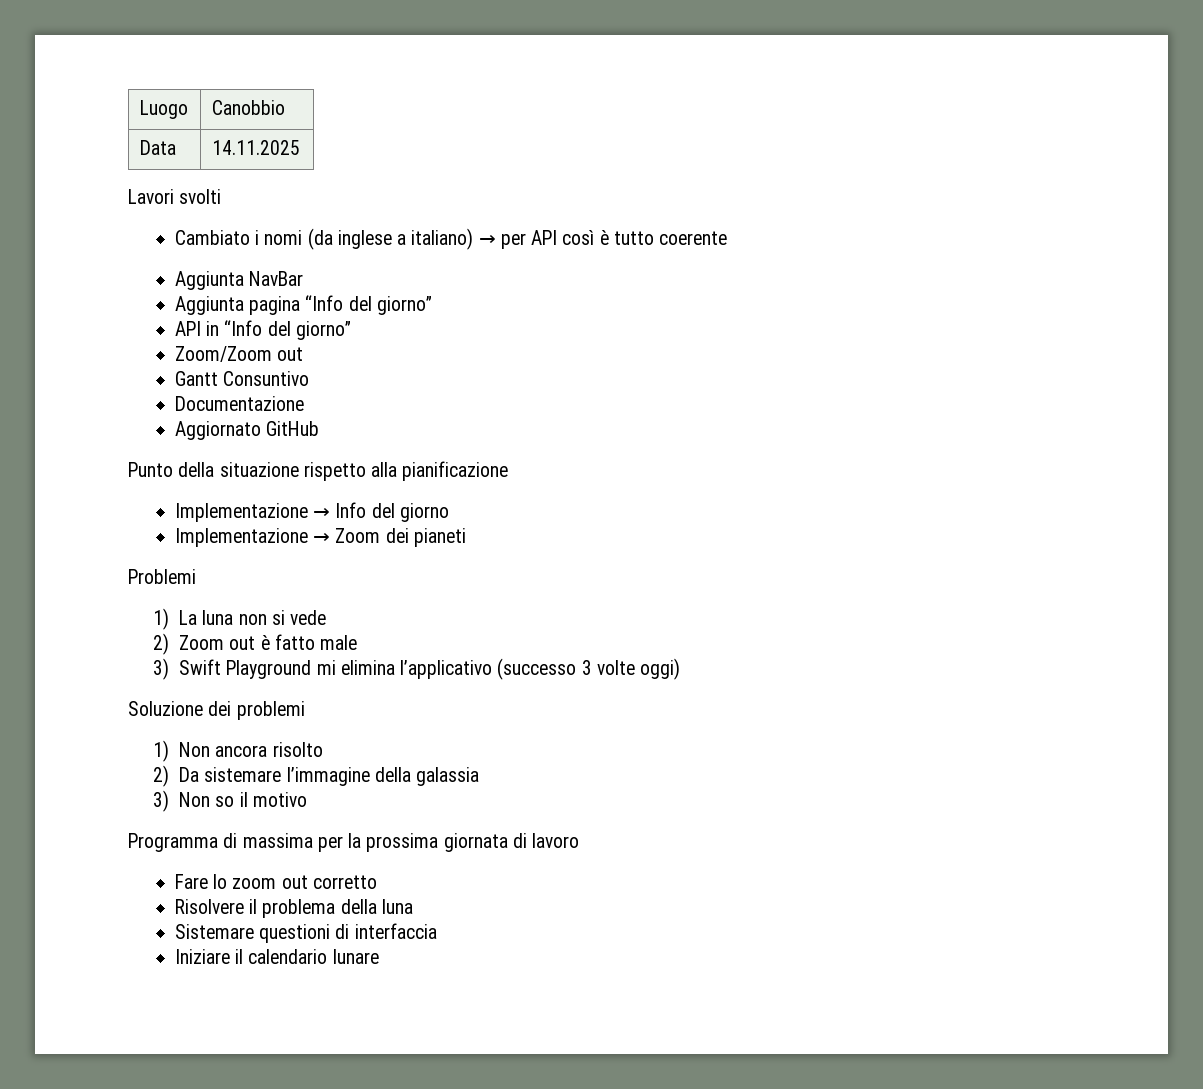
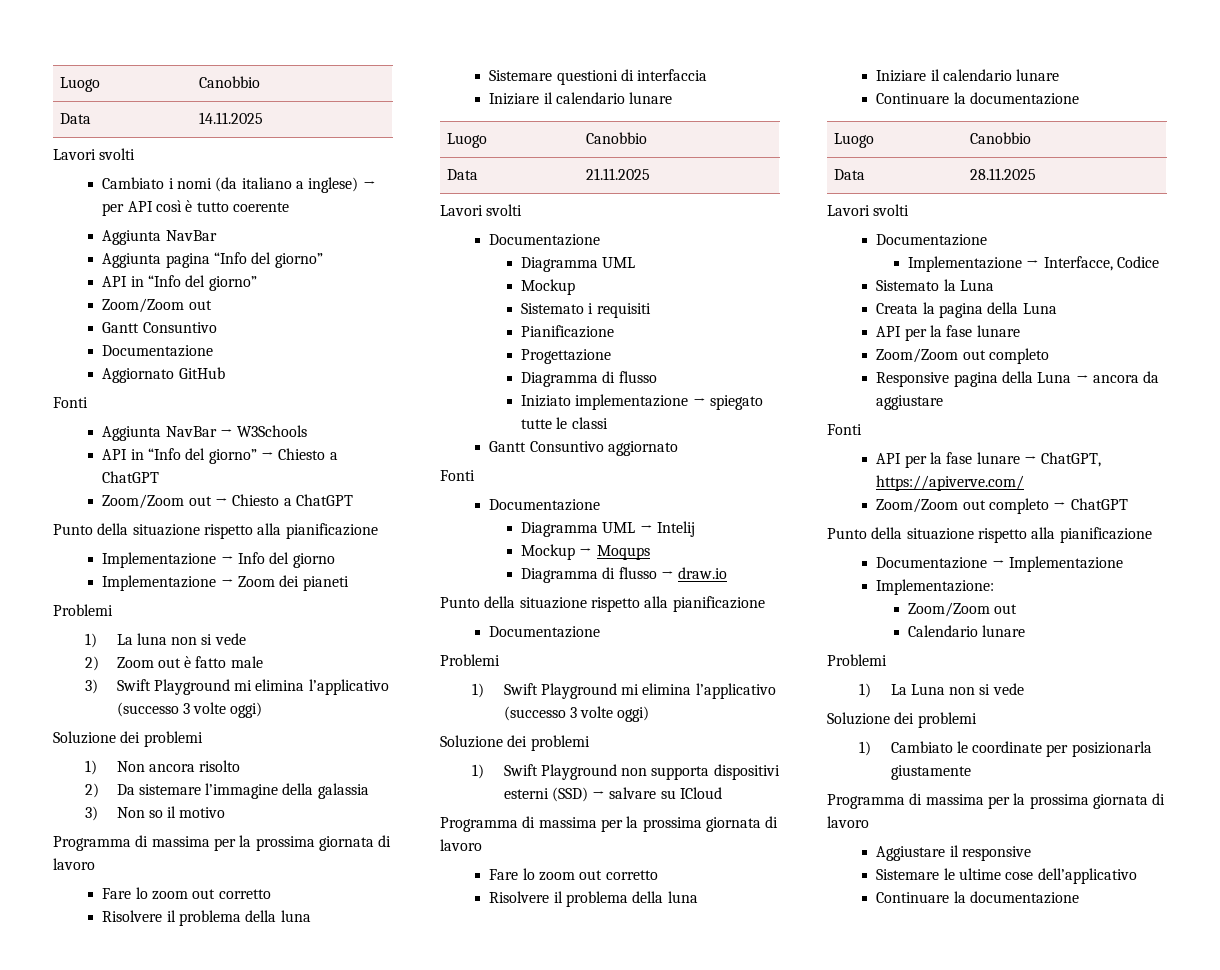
[337,228,474,250] inglese a italiano) -> [241,177,359,193] italiano a inglese)
(320, 428) none -> [53,397,88,408] [102,425,308,441] [102,448,338,464] [102,471,160,483] [102,494,353,509] // Fonti // Aggiunta NavBar → W3Schools // API in “Info del giorno” → Chiesto a ChatGPT // Zoom/Zoom out → Chiesto a ChatGPT
(379, 956) none -> [446,133,487,148] [585,132,647,144] [446,169,478,180] [585,168,650,180] [440,204,523,216] [489,234,601,246] [521,257,636,272] [521,279,576,295] [521,303,651,318] [521,325,615,338] [521,349,612,364] [521,371,657,387] [521,394,764,410] [521,417,608,429] [489,441,678,456] [440,470,475,481] [489,499,601,511] [521,521,696,537] [521,544,650,560] [521,567,728,583] [440,596,765,612] [489,626,601,638] [440,654,500,666] [471,683,776,699] [503,706,650,722] [440,735,590,751] [471,764,780,780] [503,787,723,802] [440,816,779,832] [440,839,482,851] [489,868,658,881] [489,891,698,907] [876,69,1060,82] [876,92,1079,105] [833,133,874,148] [969,132,1031,144] [833,169,865,180] [969,168,1036,180] [827,204,910,216] [876,234,988,246] [908,256,1160,272] [876,279,994,291] [876,302,1057,318] [876,325,1020,341] [876,348,1049,364] [876,371,1160,387] [876,395,944,410] [827,424,862,435] [876,452,1102,468] [876,475,1025,491] [876,498,1128,514] [827,527,1152,543] [876,556,1123,572] [876,579,995,595] [908,602,1018,617] [908,625,1026,637] [827,654,887,666] [858,683,1024,698] [827,712,977,728] [858,741,1152,757] [890,765,971,780] [827,793,1166,809] [827,816,869,828] [876,845,1031,861] [876,868,1137,884] [876,891,1079,904] // Luogo | Canobbio // Data | 21.11.2025 // Lavori svolti // Documentazione // Diagramma UML // Mockup // Sistemato i requisiti // Pianificazione // Progettazione // Diagramma di flusso // Iniziato implementazione → spiegato tutte le classi // Gantt Consuntivo aggiornato // Fonti // Documentazione // Diagramma UML → Intelij // Mockup → Moqups // Diagramma di flusso → draw.io // Punto della situazione rispetto alla pianificazione // Documentazione // Problemi // 1) Swift Playground mi elimina l’applicativo (successo 3 volte oggi) // Soluzione dei problemi // 1) Swift Playground non supporta dispositivi esterni (SSD) → salvare su ICloud // Programma di massima per la prossima giornata di lavoro // Fare lo zoom out corretto // Risolvere il problema della luna // Iniziare il calendario lunare // Continuare la documentazione // Luogo | Canobbio // Data | 28.11.2025 // Lavori svolti // Documentazione // Implementazione → Interfacce, Codice // Sistemato la Luna // Creata la pagina della Luna // API per la fase lunare // Zoom/Zoom out completo // Responsive pagina della Luna → ancora da aggiustare // Fonti // API per la fase lunare → ChatGPT, https://apiverve.com/ // Zoom/Zoom out completo → ChatGPT // Punto della situazione rispetto alla pianificazione // Documentazione → Implementazione // Implementazione: // Zoom/Zoom out // Calendario lunare // Problemi // 1) La Luna non si vede // Soluzione dei problemi // 1) Cambiato le coordinate per posizionarla giustamente // Programma di massima per la prossima giornata di lavoro // Aggiustare il responsive // Sistemare le ultime cose dell’applicativo // Continuare la documentazione

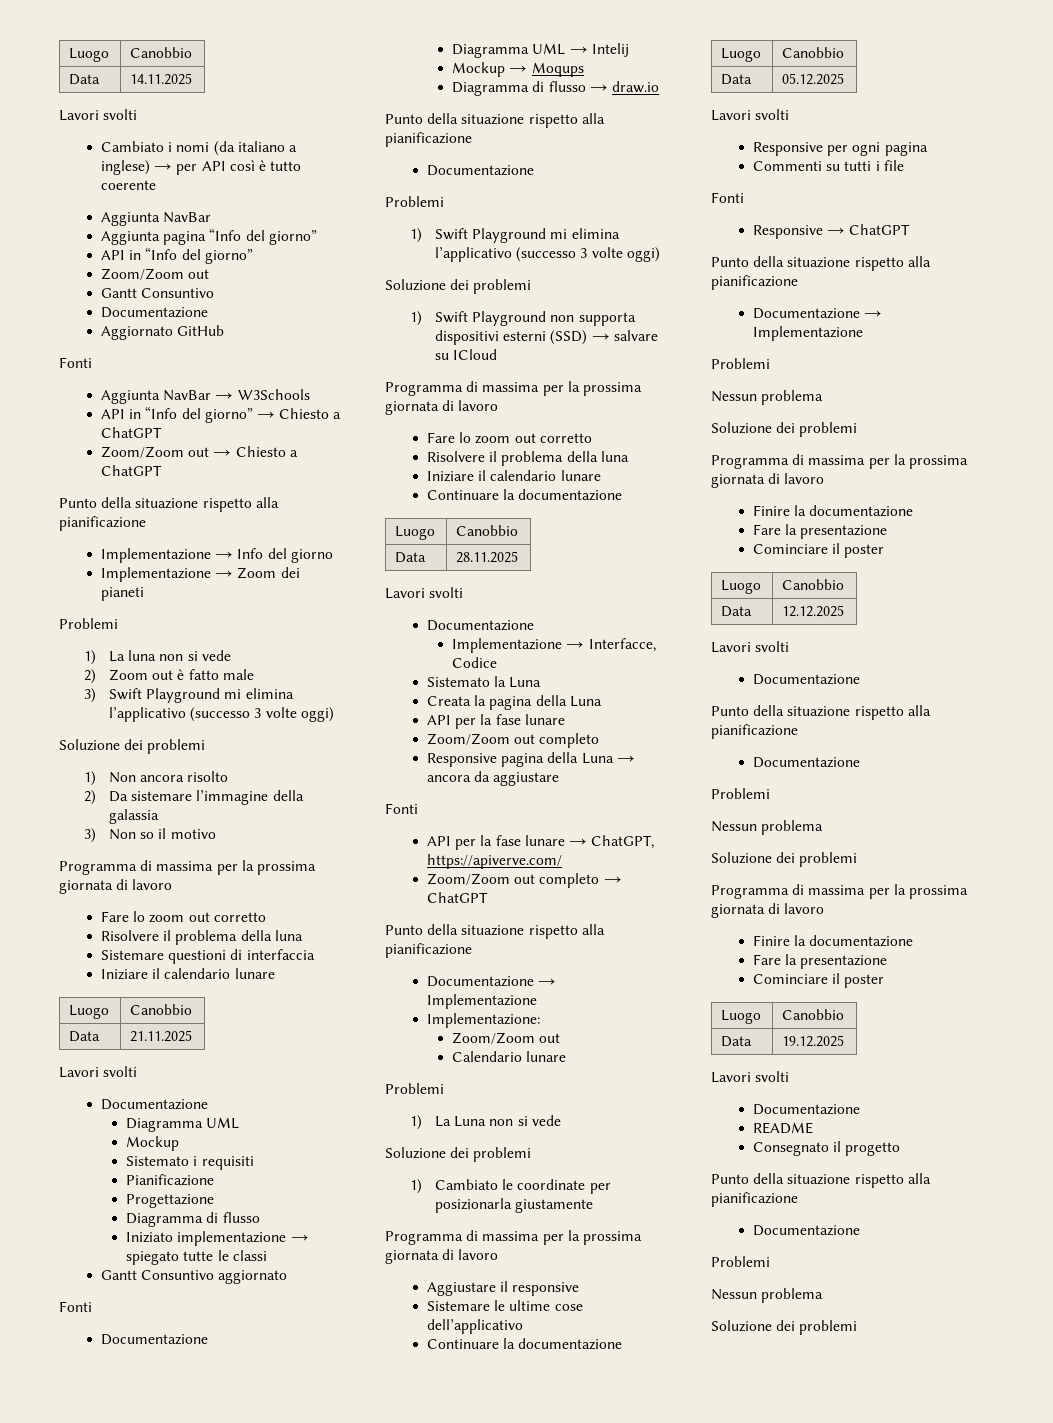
(1079, 897) none -> [721,48,762,62] [782,47,845,58] [721,74,753,85] [782,73,845,85] [711,109,790,121] [753,142,928,156] [753,160,904,171] [711,192,744,203] [753,224,911,239] [711,256,931,271] [711,275,798,290] [753,308,883,319] [753,326,864,341] [711,358,770,369] [711,390,824,405] [711,422,858,437] [711,454,968,469] [711,473,825,488] [753,505,914,517] [753,524,888,539] [753,543,885,558] [721,580,762,594] [782,579,845,590] [721,606,753,617] [782,605,845,617] [711,641,790,653] [753,674,861,685] [711,705,931,720] [711,724,798,739] [753,757,861,768] [711,788,770,799] [711,820,824,835] [711,852,858,867] [711,884,968,899] [711,903,825,918] [753,935,914,947] [753,954,888,969] [753,973,885,988] [721,1010,762,1024] [782,1009,845,1020] [721,1036,753,1047] [782,1035,845,1047] [711,1071,790,1083] [753,1104,861,1115] [753,1122,814,1134] [753,1141,901,1156] [711,1173,931,1188] [711,1192,798,1207] [753,1225,861,1236] [711,1256,770,1267] [711,1288,824,1303] [711,1320,858,1335] // Luogo | Canobbio // Data | 05.12.2025 // Lavori svolti // Responsive per ogni pagina // Commenti su tutti i file // Fonti // Responsive → ChatGPT // Punto della situazione rispetto alla pianificazione // Documentazione → Implementazione // Problemi // Nessun problema // Soluzione dei problemi // Programma di massima per la prossima giornata di lavoro // Finire la documentazione // Fare la presentazione // Cominciare il poster // Luogo | Canobbio // Data | 12.12.2025 // Lavori svolti // Documentazione // Punto della situazione rispetto alla pianificazione // Documentazione // Problemi // Nessun problema // Soluzione dei problemi // Programma di massima per la prossima giornata di lavoro // Finire la documentazione // Fare la presentazione // Cominciare il poster // Luogo | Canobbio // Data | 19.12.2025 // Lavori svolti // Documentazione // README // Consegnato il progetto // Punto della situazione rispetto alla pianificazione // Documentazione // Problemi // Nessun problema // Soluzione dei problemi

